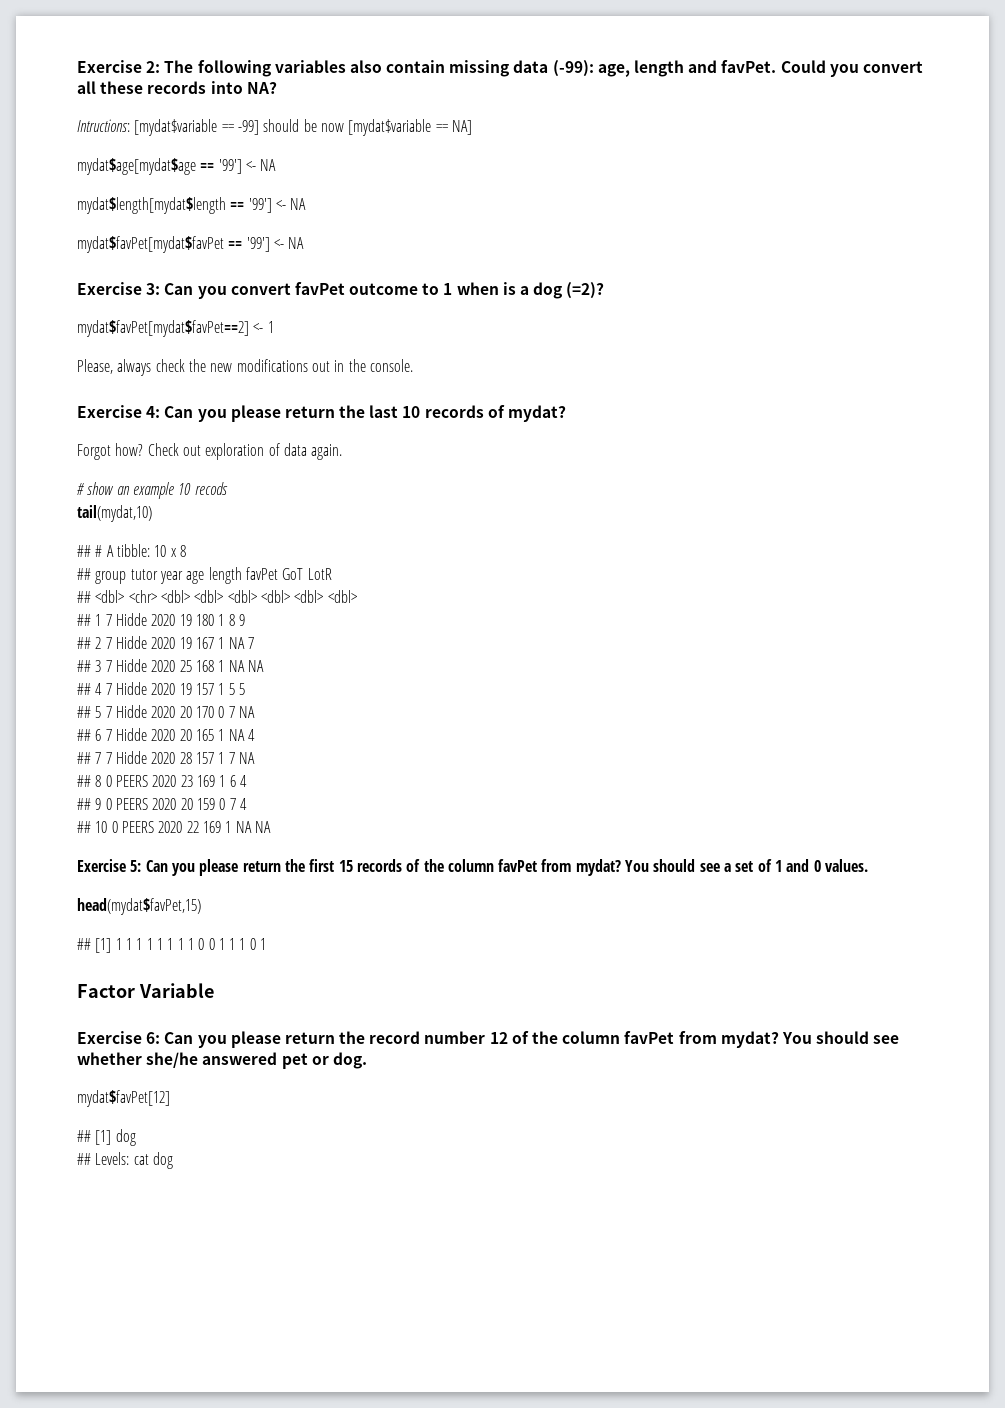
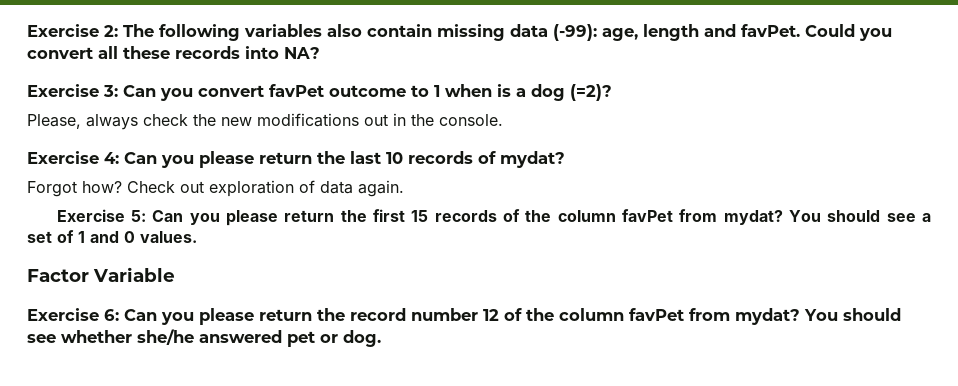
[77,119,472,136] [77,158,277,175] [77,197,307,214] [77,236,305,253] // Intructions: [mydat$variable == -99] should be now [mydat$variable == NA] // mydat$age[mydat$age == '99'] <- NA // mydat$length[mydat$length == '99'] <- NA // mydat$favPet[mydat$favPet == '99'] <- NA -> (320, 53) none
[77,320,274,337] // mydat$favPet[mydat$favPet==2] <- 1 -> (612, 92) none
[77,482,228,499] [77,505,152,522] [77,544,186,557] [77,567,332,584] [77,590,357,603] [77,613,245,626] [77,636,254,649] [77,659,264,672] [77,682,245,695] [77,705,255,718] [77,728,255,741] [77,751,255,764] [77,775,247,787] [77,798,247,810] [77,821,271,833] // # show an example 10 recods // tail(mydat,10) // ## # A tibble: 10 x 8 // ## group tutor year age length favPet GoT LotR // ## <dbl> <chr> <dbl> <dbl> <dbl> <dbl> <dbl> <dbl> // ## 1 7 Hidde 2020 19 180 1 8 9 // ## 2 7 Hidde 2020 19 167 1 NA 7 // ## 3 7 Hidde 2020 25 168 1 NA NA // ## 4 7 Hidde 2020 19 157 1 5 5 // ## 5 7 Hidde 2020 20 170 0 7 NA // ## 6 7 Hidde 2020 20 165 1 NA 4 // ## 7 7 Hidde 2020 28 157 1 7 NA // ## 8 0 PEERS 2020 23 169 1 6 4 // ## 9 0 PEERS 2020 20 159 0 7 4 // ## 10 0 PEERS 2020 22 169 1 NA NA -> (404, 188) none
[77,898,201,915] [77,938,267,953] // head(mydat$favPet,15) // ## [1] 1 1 1 1 1 1 1 1 0 0 1 1 1 0 1 -> (197, 237) none
[77,1090,170,1107] [77,1129,136,1146] [77,1152,173,1169] // mydat$favPet[12] // ## [1] dog // ## Levels: cat dog -> (381, 338) none

